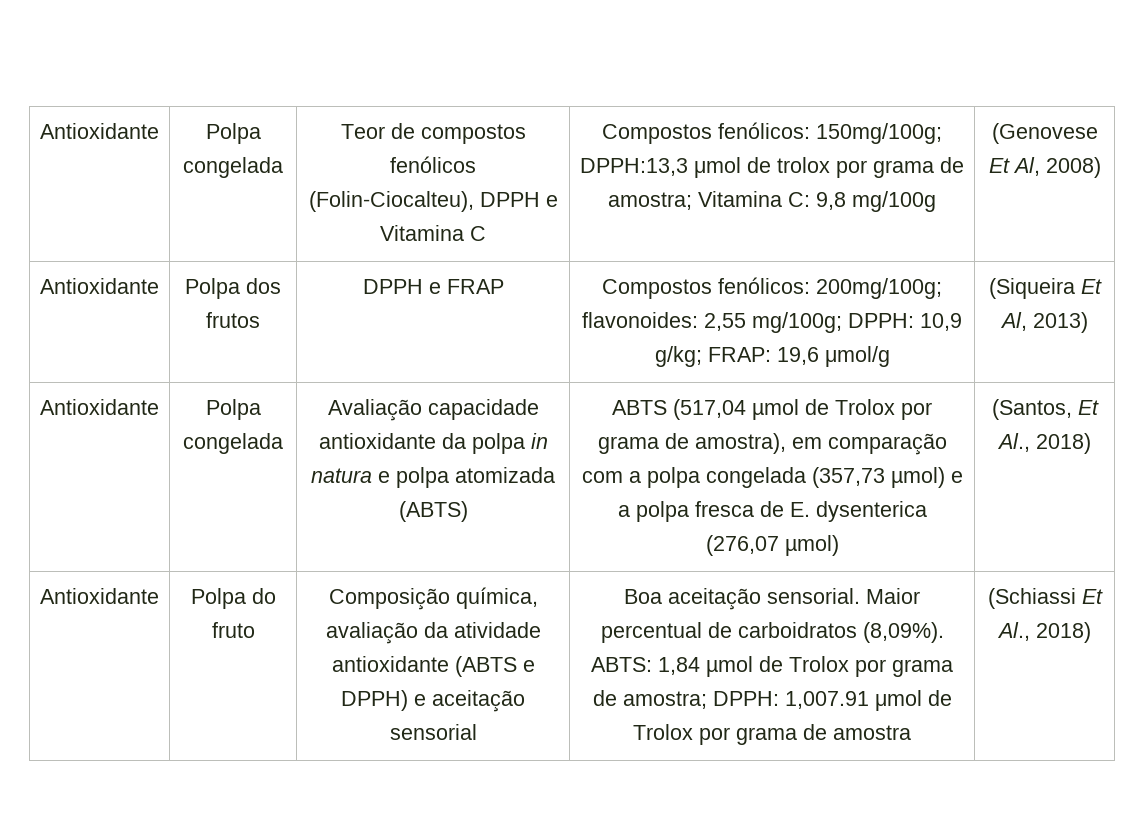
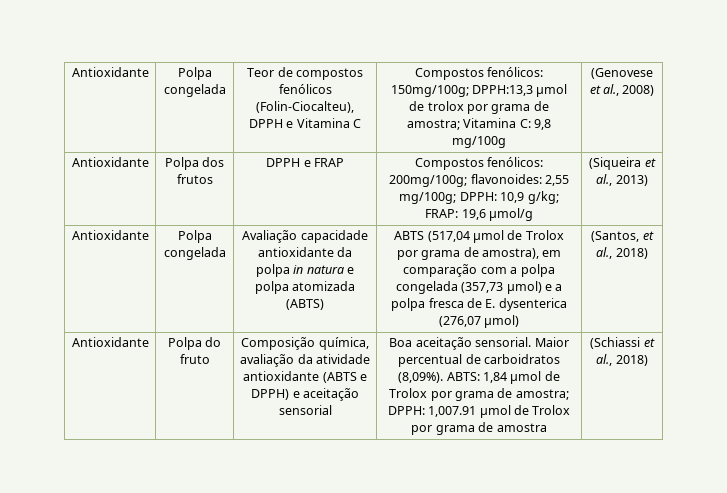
[988,157,1040,176] Et Al, -> [589,84,619,96] et al.,
[1080,279,1102,294] [999,312,1027,331] Et Al, -> [644,158,656,167] [596,174,613,186] et al.,
[1077,400,1099,415] [996,433,1030,452] Et Al., -> [642,231,654,240] [596,247,613,259] et al.,
[1081,589,1103,604] [996,622,1030,641] Et Al., -> [643,338,655,347] [596,354,613,366] et al.,

